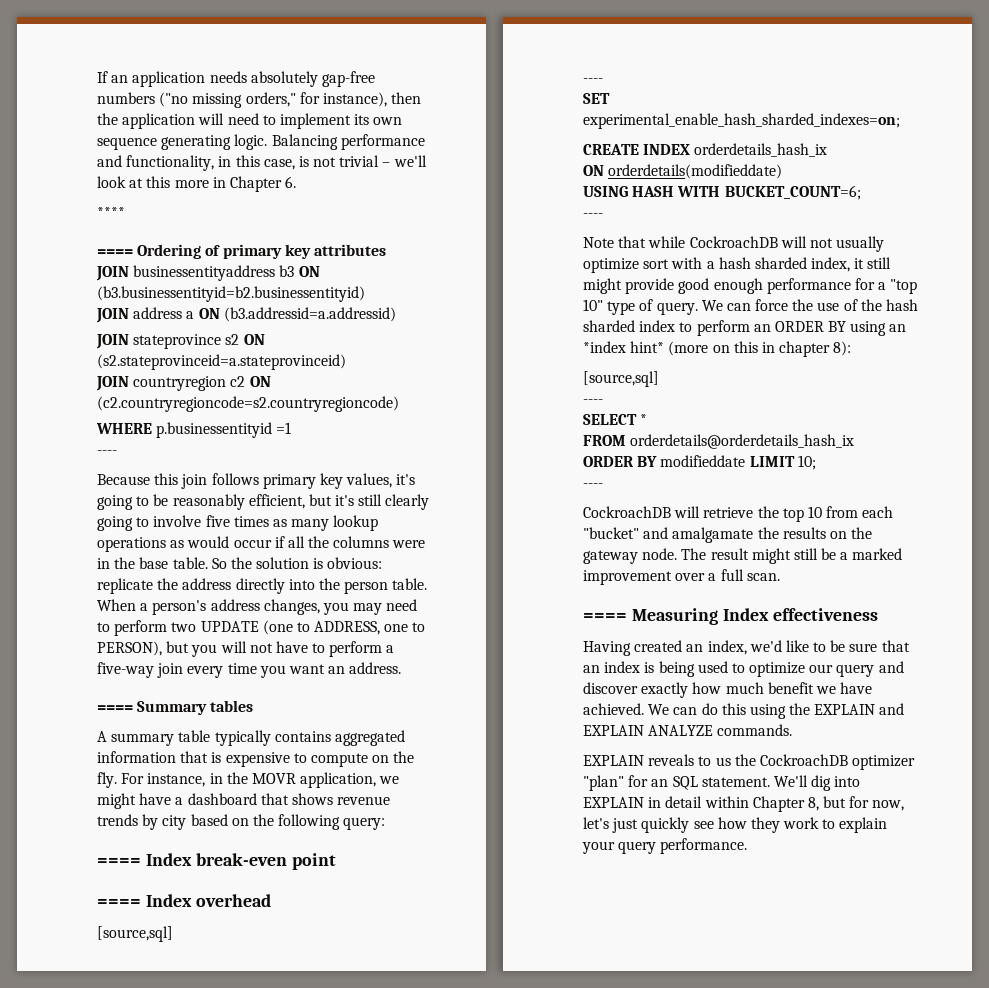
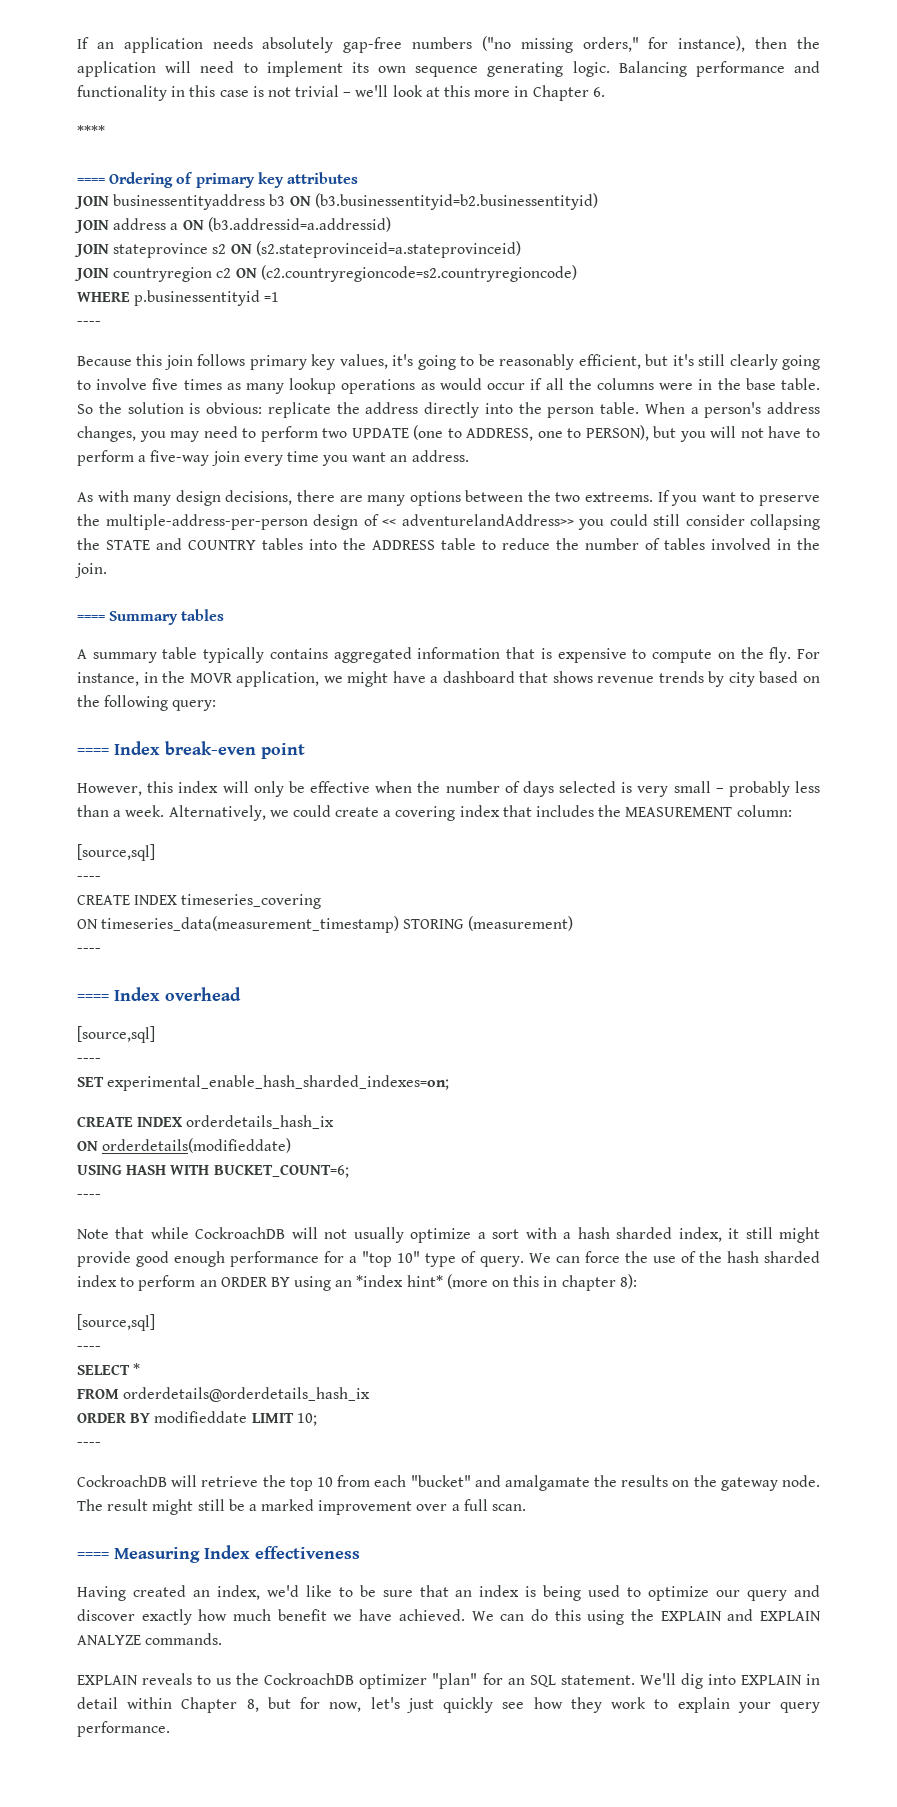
[126,155,215,171] functionality, -> [77,85,167,101] functionality
[263,159,295,170] case, -> [219,90,249,97] case
(402, 668) none -> [77,490,821,506] [77,514,820,530] [77,538,820,550] [75,563,107,578] // As with many design decisions, there are many options between the two extreems. If you want to preserve the multiple-address-per-person design of << adventurelandAddress>> you could still consider collapsing the STATE and COUNTRY tables into the ADDRESS table to reduce the number of tables involved in the join.
(336, 861) none -> [77,781,820,797] [77,805,792,821] [77,844,155,861] [77,876,101,881] [77,894,322,909] [77,916,573,933] [77,948,101,953] // However, this index will only be effective when the number of days selected is very small – probably less than a week. Alternatively, we could create a covering index that includes the MEASUREMENT column: // [source,sql] // ---- // CREATE INDEX timeseries_covering // ON timeseries_data(measurement_timestamp) STORING (measurement) // ----
(639, 265) none -> [477,1232,486,1239] a

